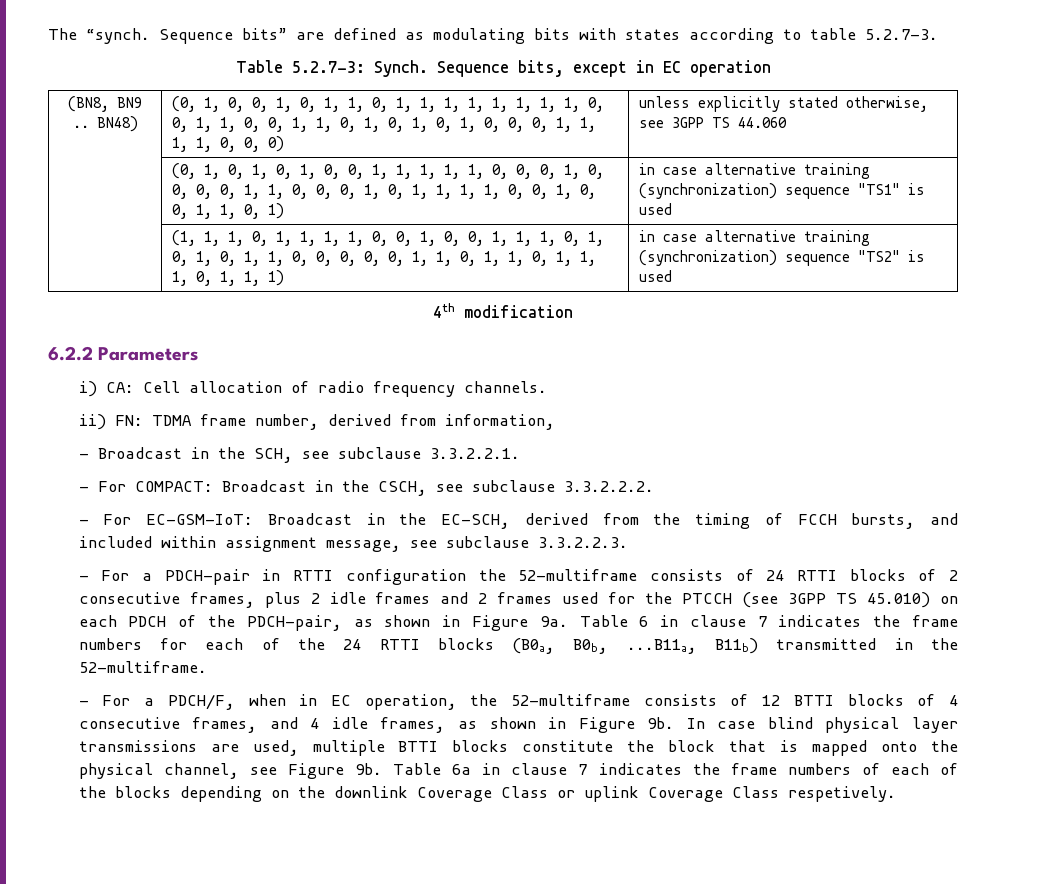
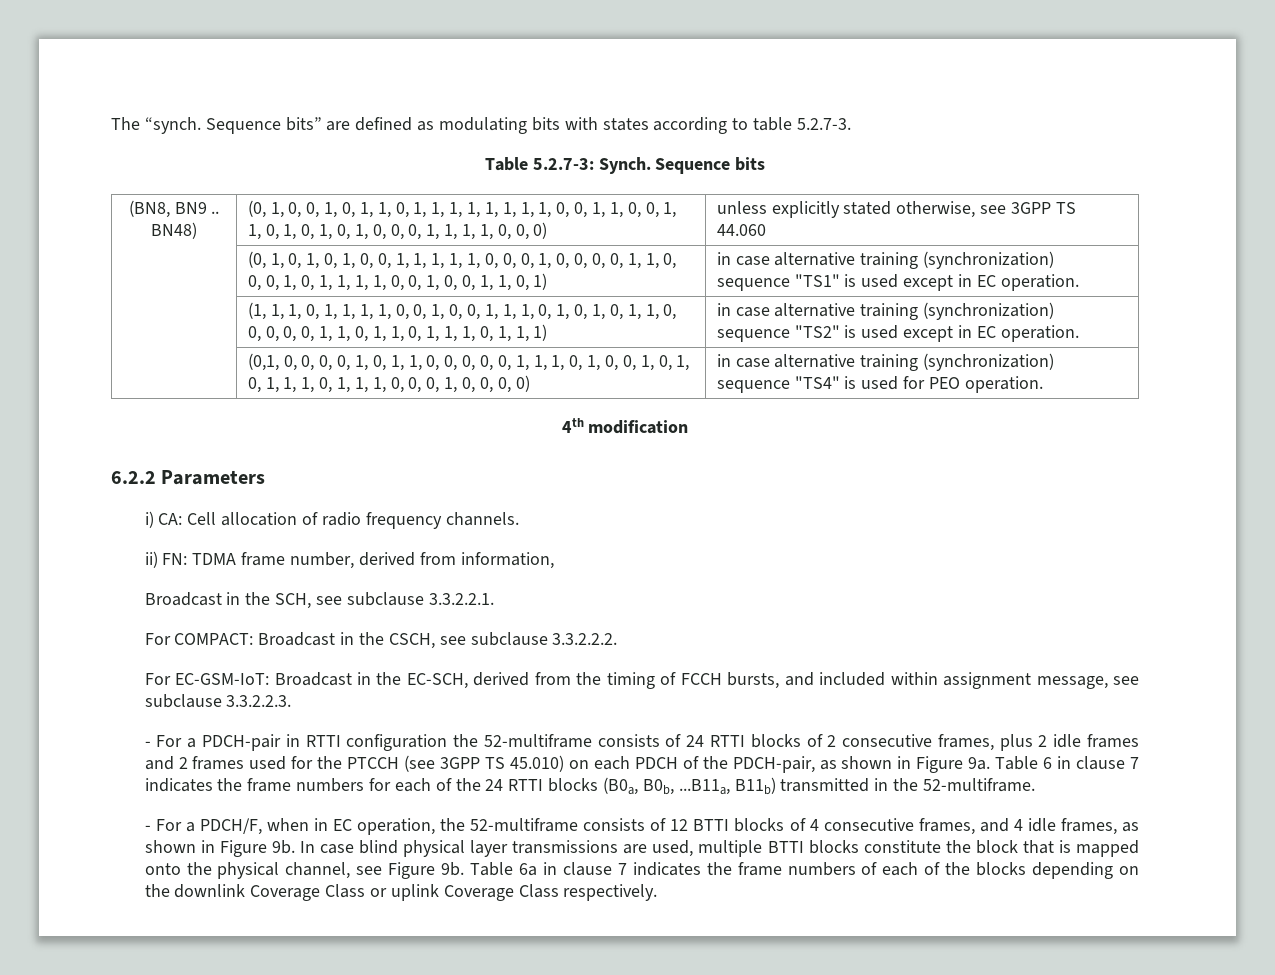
[517,60,771,77] bits, except in EC operation -> [735,157,766,171] bits
(673, 209) none -> [903,274,1079,291] except in EC operation.
(673, 276) none -> [903,325,1079,342] [247,353,690,371] [247,375,530,393] [716,353,1055,371] [716,376,1043,393] except in EC operation. // | (0,1, 0, 0, 0, 0, 1, 0, 1, 1, 0, 0, 0, 0, 0, 1, 1, 1, 0, 1, 0, 0, 1, 0, 1, 0, 1, 1, 1, 0, 1, 1, 1, 0, 0, 0, 1, 0, 0, 0, 0) | in case alternative training (synchronization) sequence "TS4" is used for PEO operation.
[78,453,89,459] - -> (554, 560) none
[78,486,89,492] - -> (494, 599) none
[78,519,89,525] - -> (618, 639) none
[787,786,896,802] respetively. -> [563,884,658,901] respectively.

